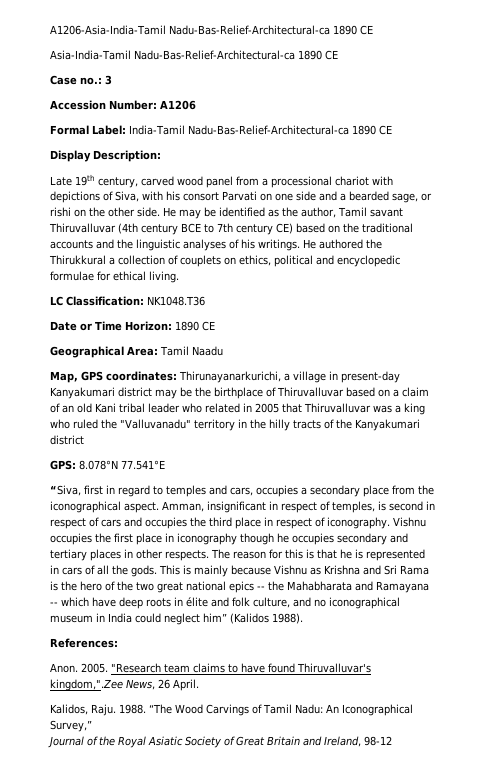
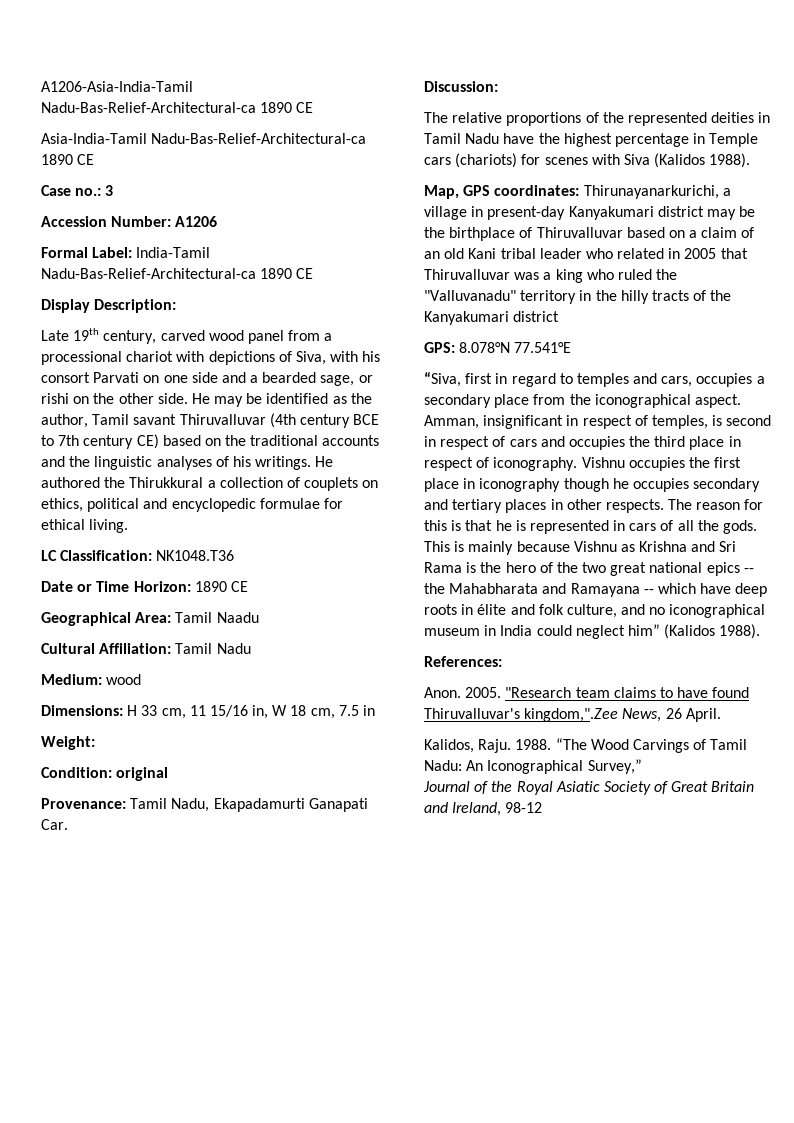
(223, 351) none -> [41,643,251,654] [41,674,142,685] [41,705,376,719] [41,736,95,750] [41,767,169,781] [41,798,368,812] [41,819,68,830] [424,81,498,92] [424,112,771,126] [424,133,759,147] [424,153,751,168] // Cultural Affiliation: Tamil Nadu // Medium: wood // Dimensions: H 33 cm, 11 15/16 in, W 18 cm, 7.5 in // Weight: // Condition: original // Provenance: Tamil Nadu, Ekapadamurti Ganapati Car. // Discussion: // The relative proportions of the represented deities in Tamil Nadu have the highest percentage in Temple cars (chariots) for scenes with Siva (Kalidos 1988).

